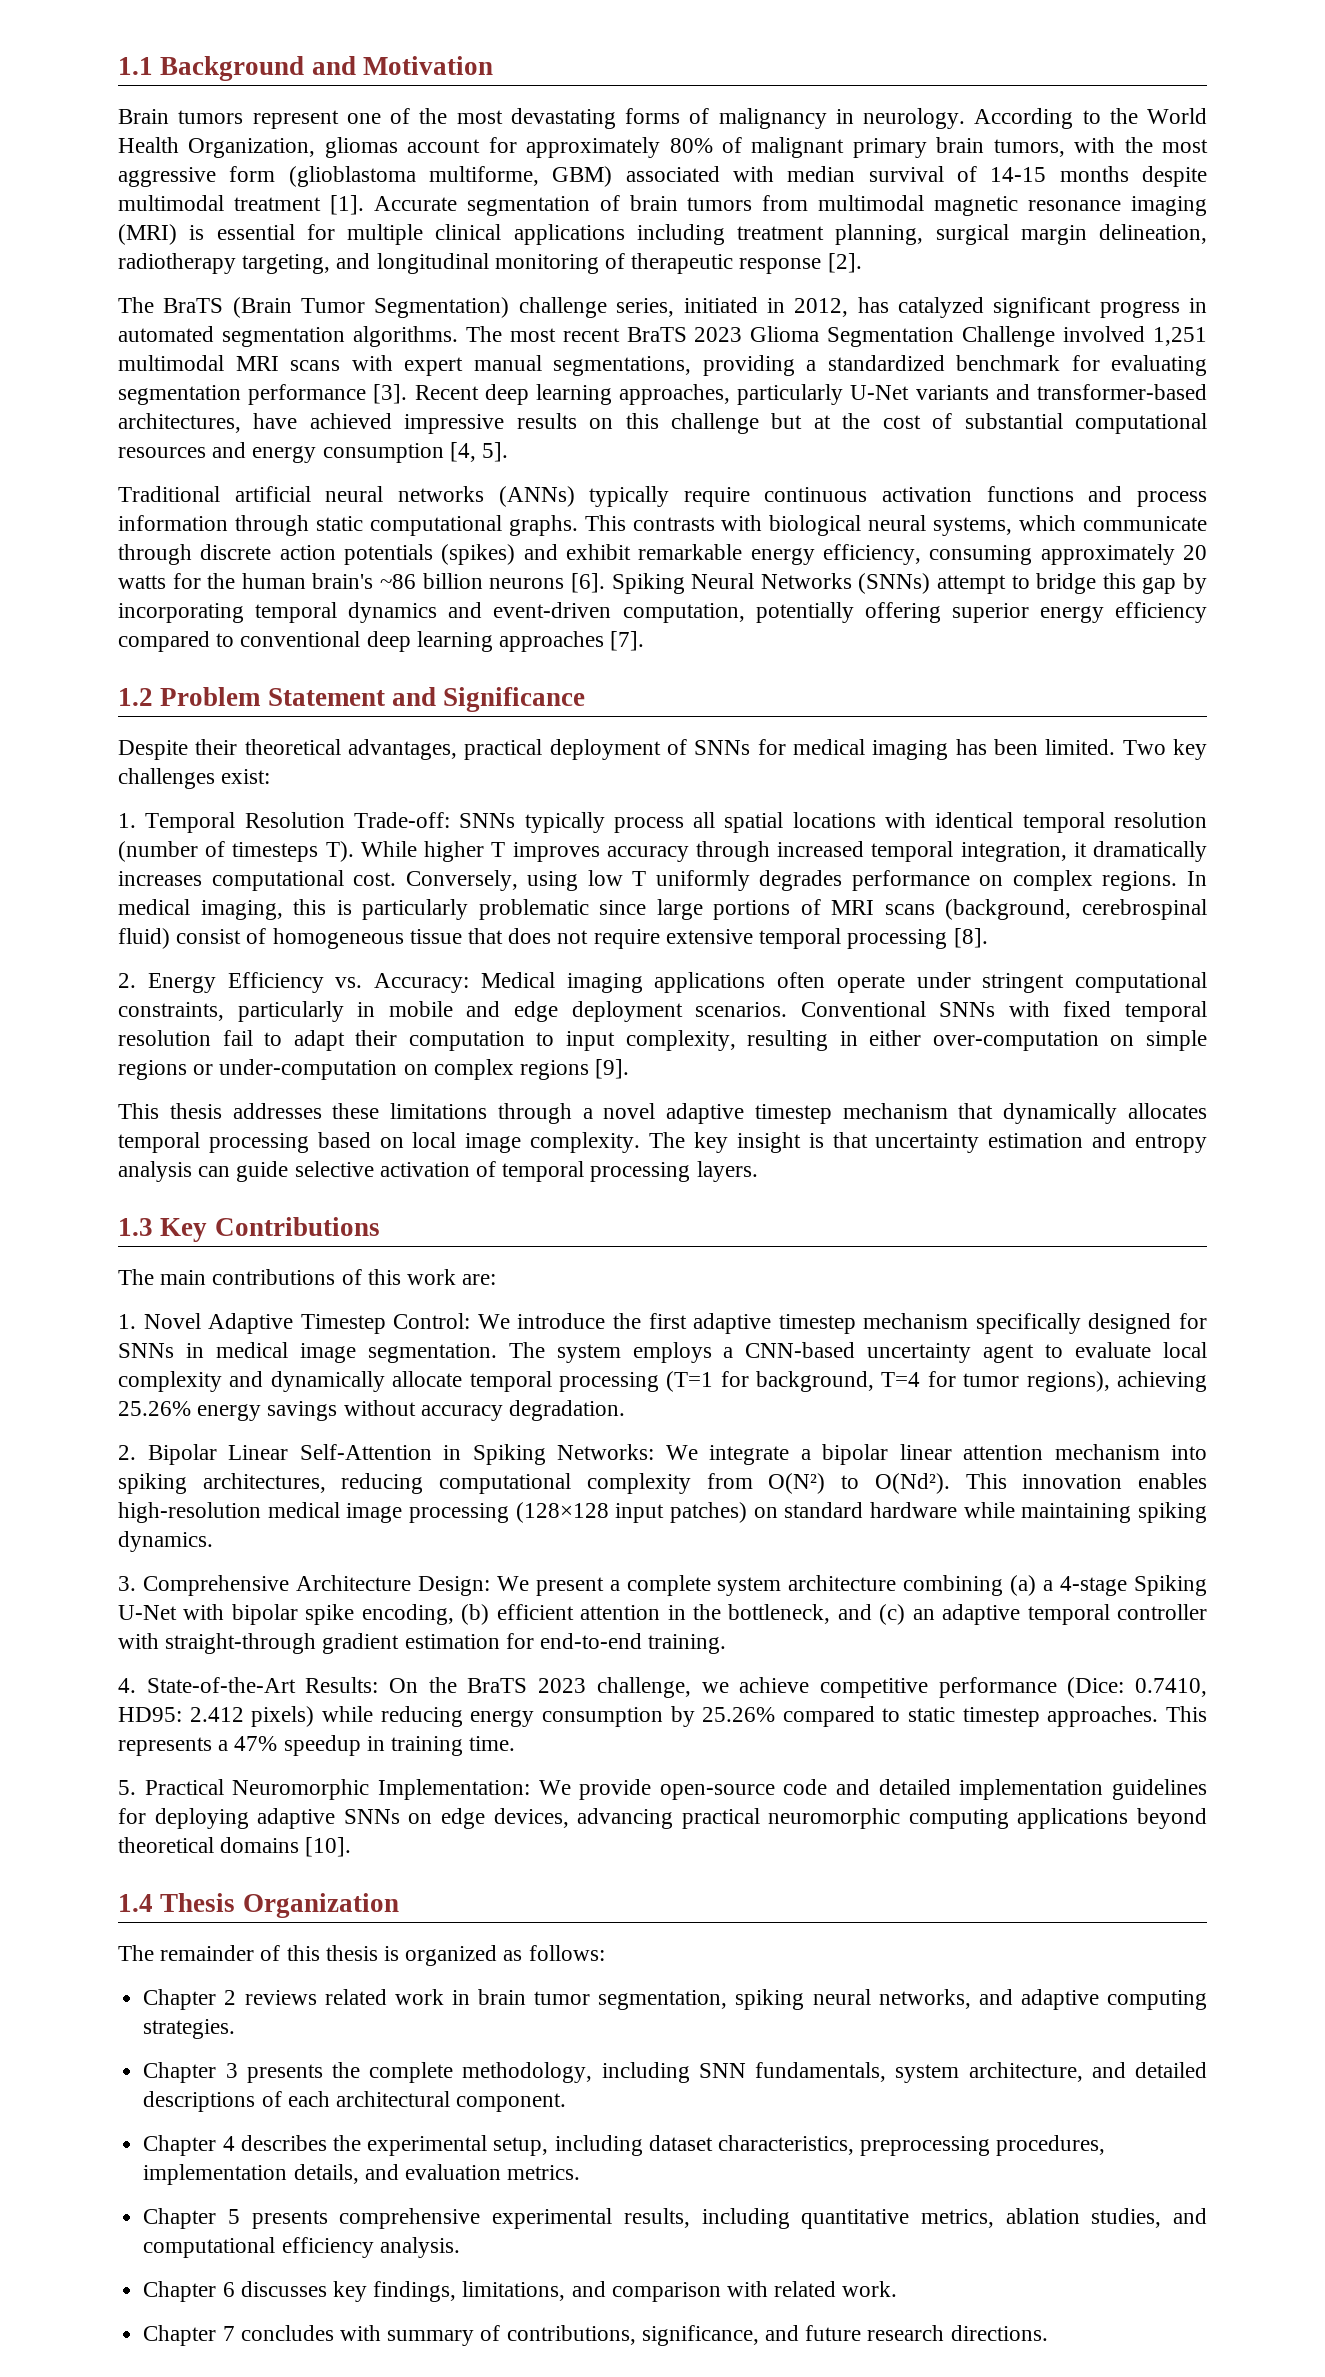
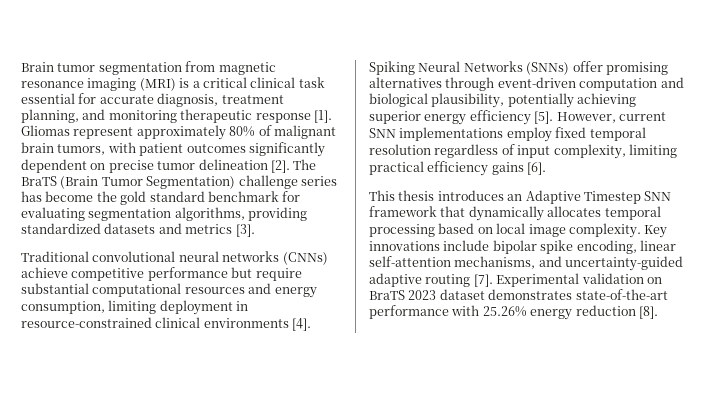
[118,56,493,81] [118,108,1207,129] [118,137,1209,158] [118,166,1207,187] [118,195,925,216] 1.1 Background and Motivation // Brain tumors represent one of the most devastating forms of malignancy in neurology. According to the World Health Organization, gliomas account for approximately 80% of malignant primary brain tumors, with the most aggressive form (glioblastoma multiforme, GBM) associated with median survival of 14-15 months despite multimodal treatment [1]. Accurate segmentation of brain tumors from multimodal -> [21,61,216,75] Brain tumor segmentation from
[216,224,1207,245] [118,253,822,274] essential for multiple clinical applications including treatment planning, surgical margin delineation, radiotherapy targeting, and longitudinal monitoring of therapeutic response -> [192,77,325,88] [21,93,284,107] [21,109,332,123] [21,125,336,140] [21,142,325,157] [21,159,268,173] a critical clinical task essential for accurate diagnosis, treatment planning, and monitoring therapeutic response [1]. Gliomas represent approximately 80% of malignant brain tumors, with patient outcomes significantly dependent on precise tumor delineation
(862, 263) // -> (290, 166) none
[616,297,1208,318] [118,326,1207,347] [118,355,1207,376] [118,384,1207,405] [118,413,953,434] series, initiated in 2012, has catalyzed significant progress in automated segmentation algorithms. The most recent BraTS 2023 Glioma Segmentation Challenge involved 1,251 multimodal MRI scans with expert manual segmentations, providing a standardized benchmark for evaluating segmentation performance [3]. Recent deep learning approaches, particularly U-Net variants and transformer-based architectures, have achieved impressive results on this challenge but at the cost of -> [300,176,337,186] [21,191,301,205] [21,207,308,221] [21,223,255,237] [21,251,328,265] [21,267,302,281] series has become the gold standard benchmark for evaluating segmentation algorithms, providing standardized datasets and metrics [3]. // Traditional convolutional neural networks (CNNs) achieve competitive performance but require
[322,442,509,463] [118,486,1207,507] [118,515,1207,536] [118,544,1207,565] [118,573,1207,594] [118,602,1207,623] [118,631,645,652] [118,687,586,712] [118,739,1208,760] [118,768,271,789] [118,812,1207,833] [118,841,1207,862] [118,870,1207,891] [118,899,1207,920] [118,928,988,949] [118,972,1207,993] [118,1001,1207,1022] [118,1030,1207,1051] [118,1059,630,1080] [118,1103,948,1124] consumption [4, 5]. // Traditional artificial neural networks (ANNs) typically require continuous activation functions and process information through static computational graphs. This contrasts with biological neural systems, which communicate through discrete action potentials (spikes) and exhibit remarkable energy efficiency, consuming approximately 20 watts for the human brain's ~86 billion neurons [6]. Spiking Neural Networks (SNNs) attempt to bridge this gap by incorporating temporal dynamics and event-driven computation, potentially offering superior energy efficiency compared to conventional deep learning approaches [7]. // 1.2 Problem Statement and Significance // Despite their theoretical advantages, practical deployment of SNNs for medical imaging has been limited. Two key challenges exist: // 1. Temporal Resolution Trade-off: SNNs typically process all spatial locations with identical temporal resolution (number of timesteps T). While higher T improves accuracy through increased temporal integration, it dramatically increases computational cost. Conversely, using low T uniformly degrades performance on complex regions. In medical imaging, this is particularly problematic since large portions of MRI scans (background, cerebrospinal fluid) consist of homogeneous tissue that does not require extensive temporal processing [8]. // 2. Energy Efficiency vs. Accuracy: Medical imaging applications often operate under stringent computational constraints, particularly in mobile and edge deployment scenarios. Conventional SNNs with fixed temporal resolution fail to adapt their computation to input complexity, resulting in either over-computation on simple regions or under-computation on complex regions [9]. // This thesis addresses these limitations through a novel adaptive timestep mechanism -> [21,300,249,315] [21,317,312,331] [369,61,668,75] [369,77,684,91] [369,93,637,108] [369,110,666,125] [369,127,646,142] [369,144,677,159] [369,161,547,176] [369,190,672,204] [369,206,437,217] consumption, limiting deployment in resource-constrained clinical environments [4]. Spiking Neural Networks (SNNs) offer promising alternatives through event-driven computation and biological plausibility, potentially achieving superior energy efficiency [5]. However, current SNN implementations employ fixed temporal resolution regardless of input complexity, limiting practical efficiency gains [6]. // This thesis introduces an Adaptive Timestep SNN framework
[649,1132,1207,1153] [118,1161,758,1182] [118,1217,380,1242] [118,1269,497,1285] [118,1313,1207,1334] [118,1342,1207,1363] [118,1371,1207,1392] [118,1400,626,1421] [118,1444,1207,1465] [118,1473,1208,1494] [118,1502,1207,1523] [118,1531,213,1552] [118,1575,1207,1596] [118,1604,1207,1625] [118,1633,727,1654] [118,1677,1208,1698] [118,1706,1207,1727] [118,1735,516,1756] [118,1779,1207,1800] [118,1808,1207,1829] [118,1837,352,1857] [118,1893,399,1918] [118,1945,605,1966] [143,1989,1208,2010] [143,2019,236,2039] [143,2062,1208,2083] [143,2091,567,2112] [143,2135,1106,2156] [143,2164,581,2185] [143,2208,1208,2229] [143,2237,460,2258] [143,2281,898,2302] [143,2325,1048,2346] The key insight is that uncertainty estimation and entropy analysis can guide selective activation of temporal processing layers. // 1.3 Key Contributions // The main contributions of this work are: // 1. Novel Adaptive Timestep Control: We introduce the first adaptive timestep mechanism specifically designed for SNNs in medical image segmentation. The system employs a CNN-based uncertainty agent to evaluate local complexity and dynamically allocate temporal processing (T=1 for background, T=4 for tumor regions), achieving 25.26% energy savings without accuracy degradation. // 2. Bipolar Linear Self-Attention in Spiking Networks: We integrate a bipolar linear attention mechanism into spiking architectures, reducing computational complexity from O(N²) to O(Nd²). This innovation enables high-resolution medical image processing (128×128 input patches) on standard hardware while maintaining spiking dynamics. // 3. Comprehensive Architecture Design: We present a complete system architecture combining (a) a 4-stage Spiking U-Net with bipolar spike encoding, (b) efficient attention in the bottleneck, and (c) an adaptive temporal controller with straight-through gradient estimation for end-to-end training. // 4. State-of-the-Art Results: On the BraTS 2023 challenge, we achieve competitive performance (Dice: 0.7410, HD95: 2.412 pixels) while reducing energy consumption by 25.26% compared to static timestep approaches. This represents a 47% speedup in training time. // 5. Practical Neuromorphic Implementation: We provide open-source code and detailed implementation guidelines for deploying adaptive SNNs on edge devices, advancing practical neuromorphic computing applications beyond theoretical domains [10]. // 1.4 Thesis Organization // The remainder of this thesis is organized as follows: // Chapter 2 reviews related work in brain tumor segmentation, spiking neural networks, and adaptive computing strategies. // Chapter 3 presents the complete methodology, including SNN fundamentals, system architecture, and detailed descriptions of each architectural component. // Chapter 4 describes the experimental setup, including dataset characteristics, preprocessing procedures, implementation details, and evaluation metrics. // Chapter 5 presents comprehensive experimental results, including quantitative metrics, ablation studies, and computational efficiency analysis. // Chapter 6 discusses key findings, limitations, and comparison with related work. // Chapter 7 concludes with summary of contributions, significance, and future research directions. -> [644,225,668,238] [369,240,676,254] [369,256,684,271] [369,273,662,287] [369,289,668,300] [369,305,658,320] Key innovations include bipolar spike encoding, linear self-attention mechanisms, and uncertainty-guided adaptive routing [7]. Experimental validation on BraTS 2023 dataset demonstrates state-of-the-art performance with 25.26% energy reduction [8].

